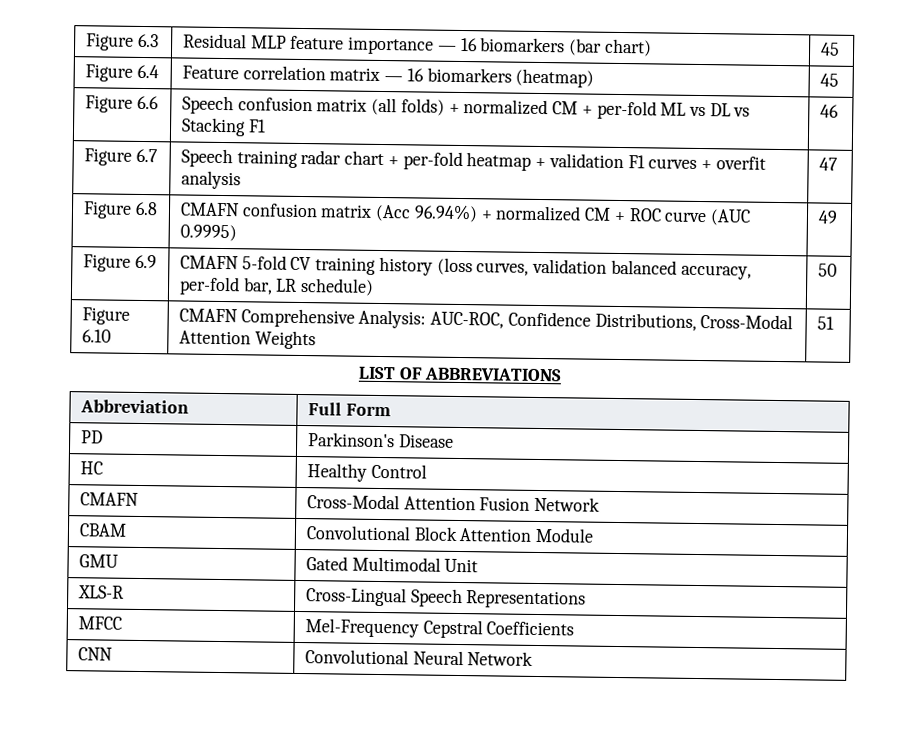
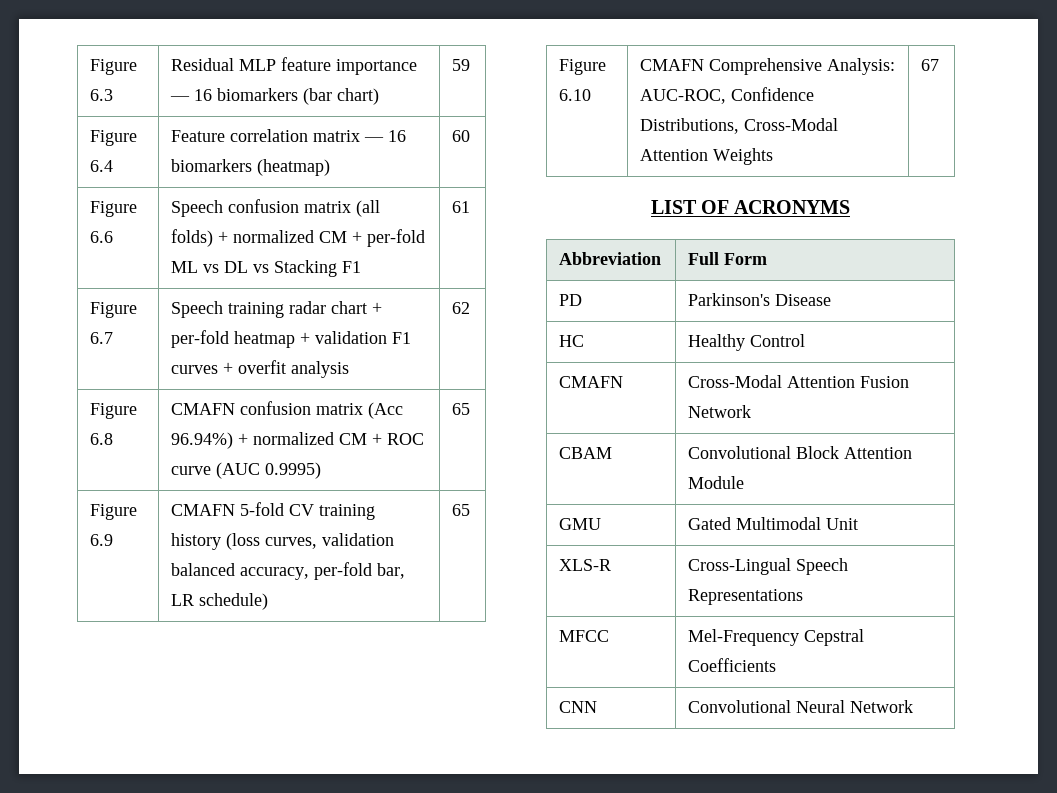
[821,42,841,56] 45 -> [452,59,471,71] 59
[820,73,840,87] 45 -> [452,130,471,142] 60
[820,104,840,118] 46 -> [452,201,471,213] 61
[819,157,839,171] 47 -> [452,302,471,314] 62
[818,210,839,224] 49 -> [452,403,471,415] 65
[818,263,838,277] 50 -> [452,504,471,516] 65
[817,316,835,330] 51 -> [921,59,940,71] 67
[424,367,563,382] ABBREVIATIONS -> [734,200,851,214] ACRONYMS

